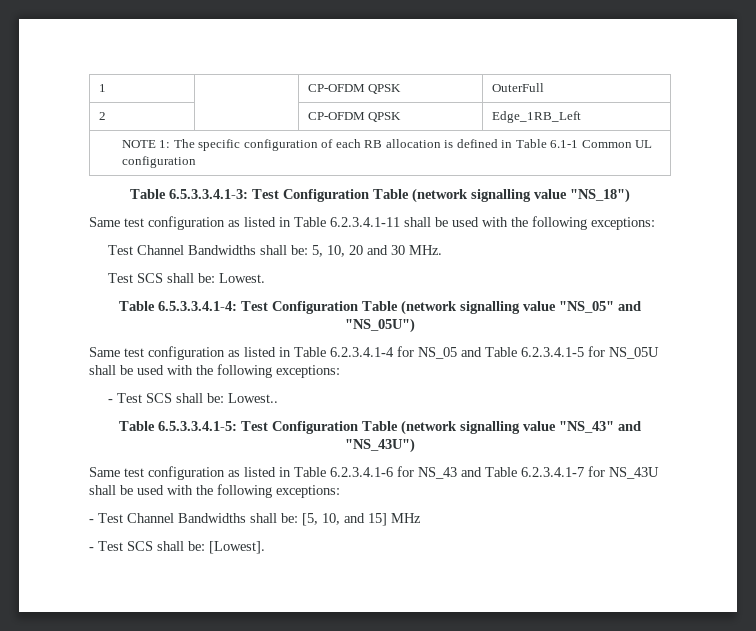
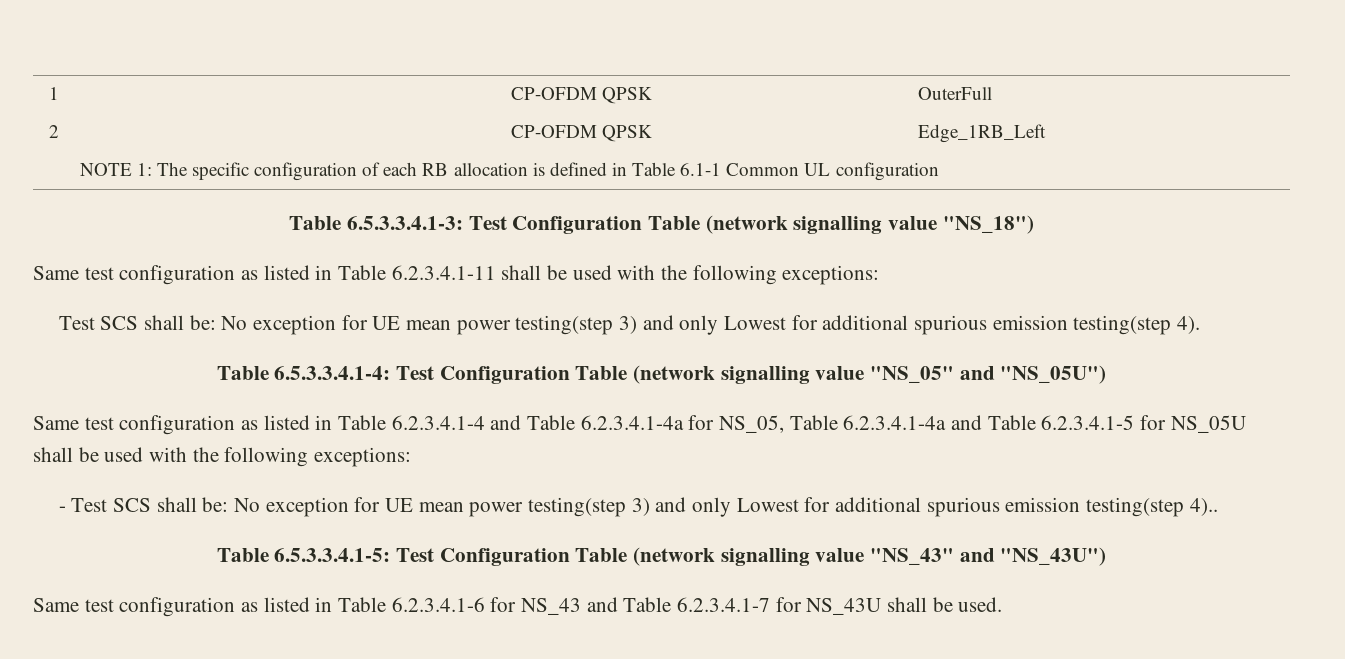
[137,245,443,257] [108,273,266,283] Channel Bandwidths shall be: 5, 10, 20 and 30 MHz. // Test SCS shall be: Lowest. -> [100,315,1201,335] SCS shall be: No exception for UE mean power testing(step 3) and only Lowest for additional spurious emission testing(step 4).
[397,346,457,359] for NS_05 -> [490,415,947,433] and Table 6.2.3.4.1-4a for NS_05, Table 6.2.3.4.1-4a
[228,393,279,403] Lowest.. -> [234,497,1218,517] No exception for UE mean power testing(step 3) and only Lowest for additional spurious emission testing(step 4)..
[137,484,340,498] [89,513,421,526] [89,541,265,554] used with the following exceptions: // - Test Channel Bandwidths shall be: [5, 10, and 15] MHz // - Test SCS shall be: [Lowest]. -> [958,597,1003,612] used.

